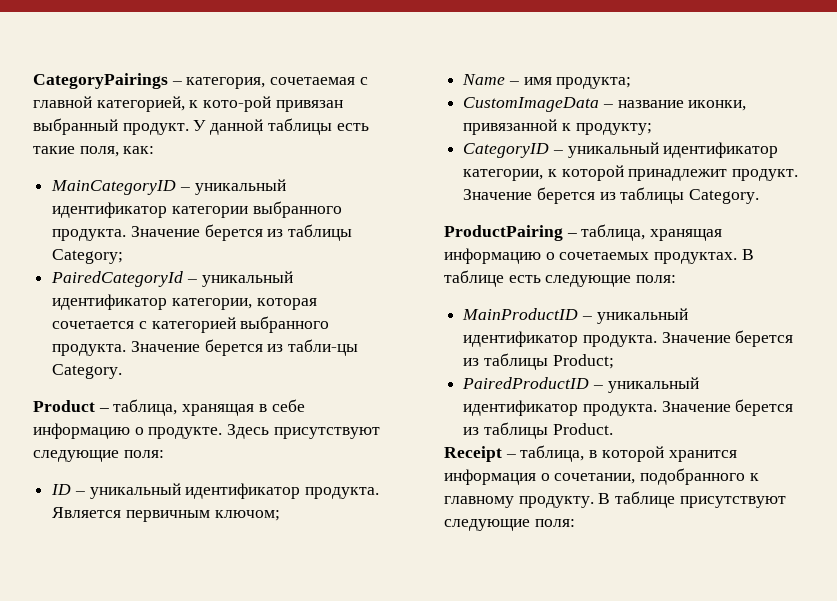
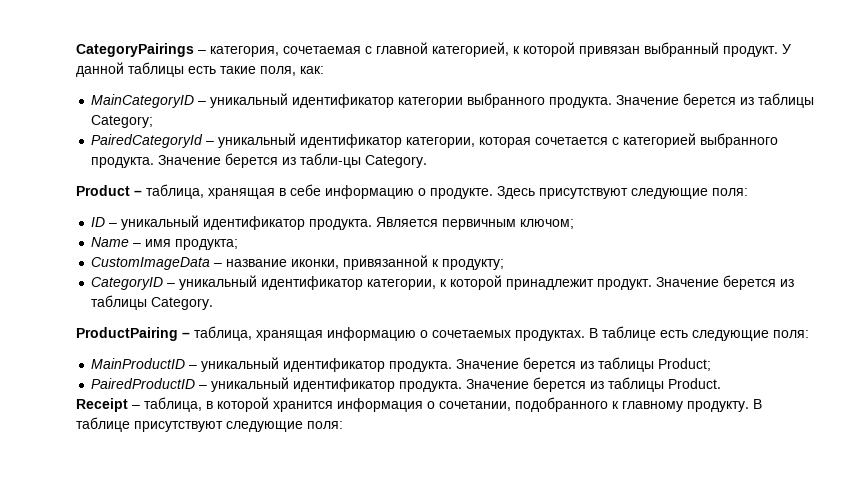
[203,96,272,112] кото-рой -> [523,42,575,57] которой

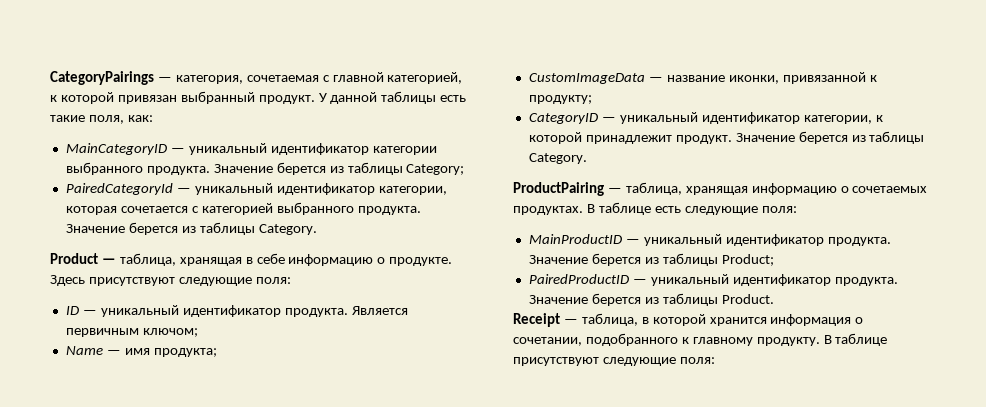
[198,50,206,54] – -> [157,77,172,82] —
[198,101,207,105] – -> [170,148,185,153] —
[206,141,215,145] – -> [176,188,191,193] —
[300,153,362,168] табли-цы -> [199,222,255,235] таблицы
[134,190,142,196] – -> [101,258,116,264] —
[109,223,118,227] – -> [82,310,97,315] —
[133,243,142,247] – -> [106,350,121,355] —
[213,263,223,267] – -> [648,77,663,82] —
[167,283,176,287] – -> [601,117,616,122] —
[182,332,190,338] – -> [607,188,622,193] —
[189,365,198,369] – -> [625,239,640,244] —
[199,385,208,389] – -> [632,279,647,284] —
[132,405,140,409] – -> [563,319,578,324] —

